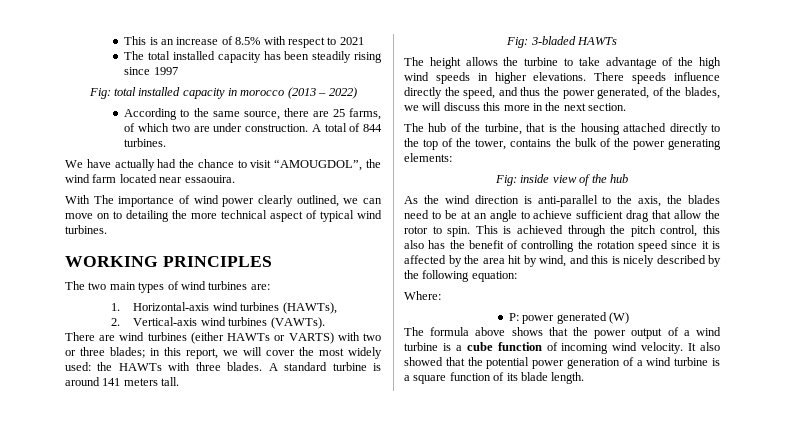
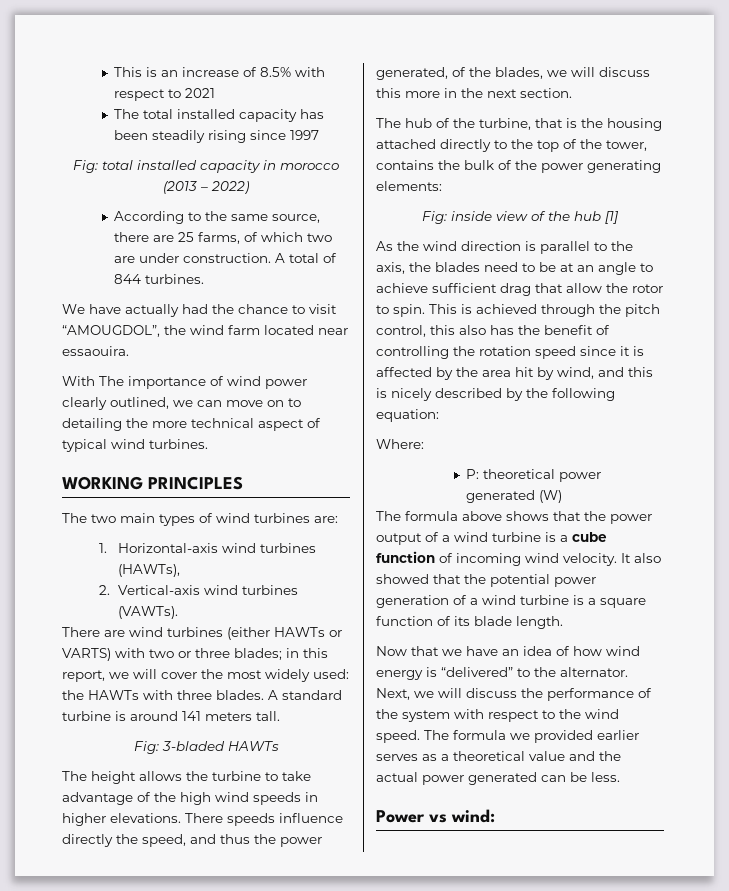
(628, 178) none -> [605,211,619,224] [1]
[537,195,598,207] anti-parallel -> [540,241,590,254] parallel
(519, 317) none -> [482,469,555,479] theoretical
(585, 378) none -> [376,646,640,656] [376,667,628,680] [376,688,652,701] [376,709,619,722] [376,730,639,743] [376,751,621,761] [376,772,620,785] [376,809,495,823] // Now that we have an idea of how wind energy is “delivered” to the alternator. Next, we will discuss the performance of the system with respect to the wind speed. The formula we provided earlier serves as a theoretical value and the actual power generated can be less. // Power vs wind:

